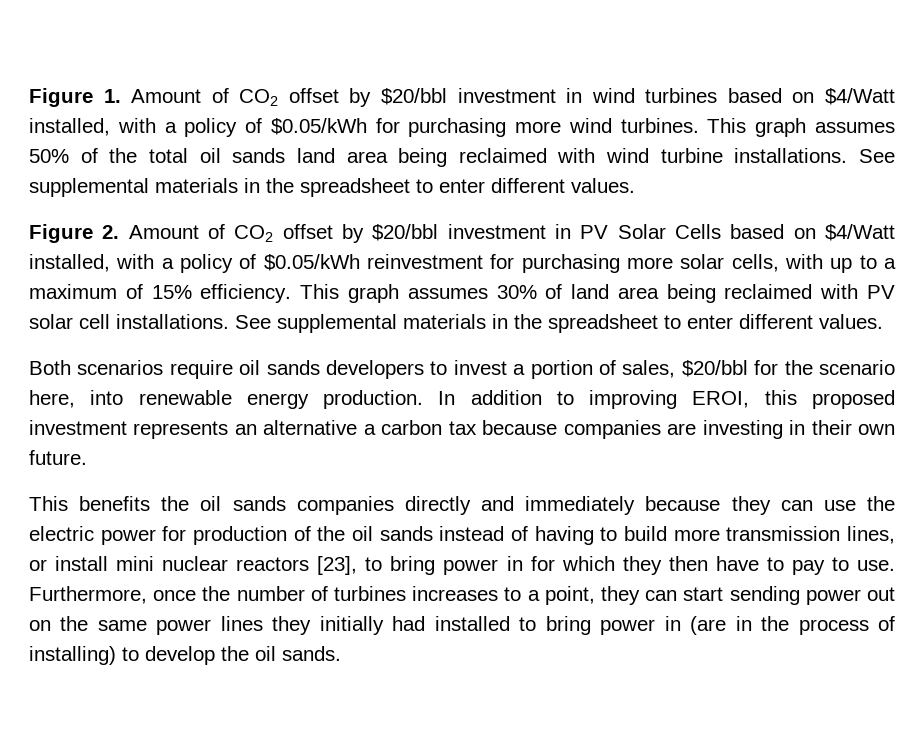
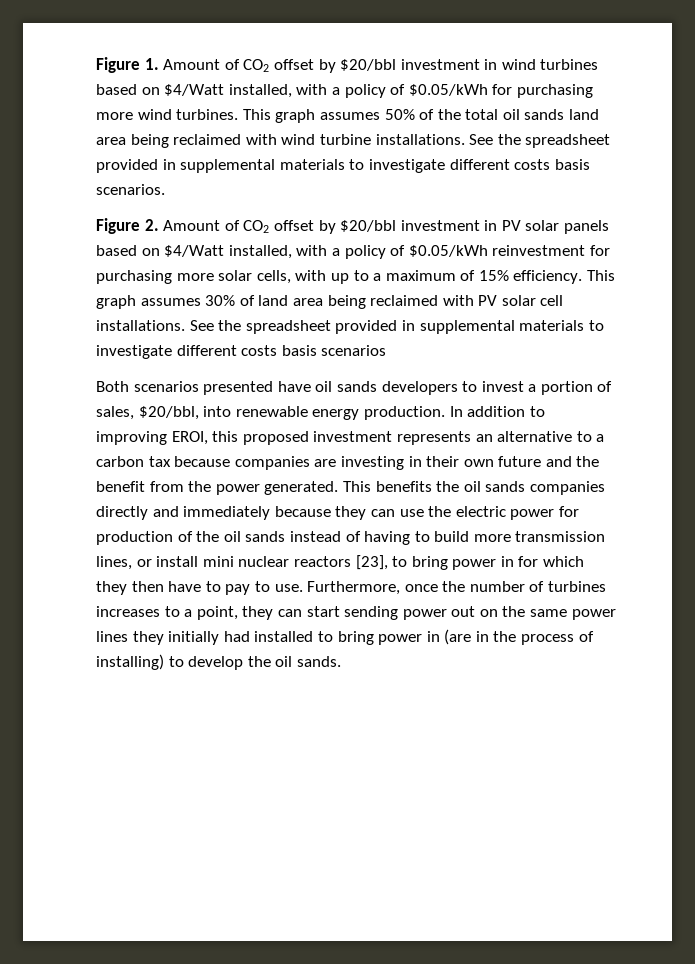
[29,178,635,197] supplemental materials in the spreadsheet to enter different values. -> [497,134,611,148] [96,159,590,173] [96,184,165,195] the spreadsheet provided in supplemental materials to investigate different costs basis scenarios.
[617,224,722,239] Solar Cells -> [525,220,610,234] solar panels
[277,314,883,333] supplemental materials in the spreadsheet to enter different values. -> [218,320,604,334] [96,345,387,359] the spreadsheet provided in supplemental materials to investigate different costs basis scenarios
[169,360,233,379] require -> [203,381,311,395] presented have
[681,360,895,377] [29,390,75,408] $20/bbl for the scenario here, -> [138,406,199,420] $20/bbl,
(358, 427) none -> [576,431,592,442] to
[29,450,87,465] future. // -> [498,456,600,467] [96,481,339,495] future and the benefit from the power generated.

